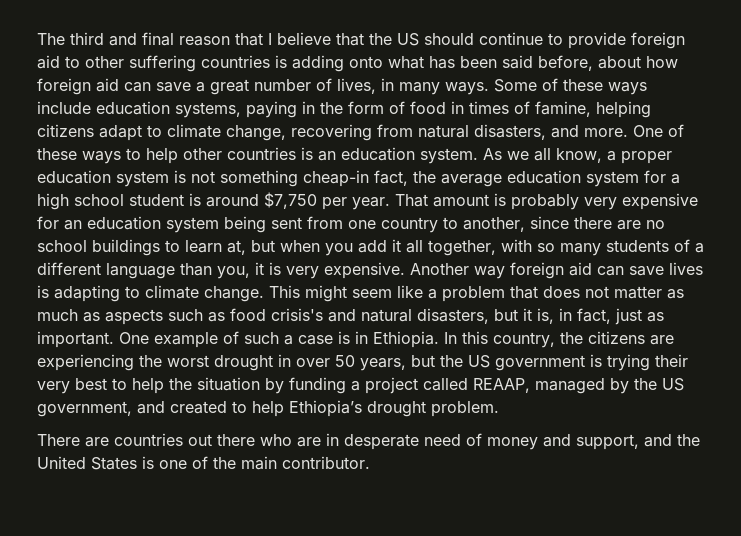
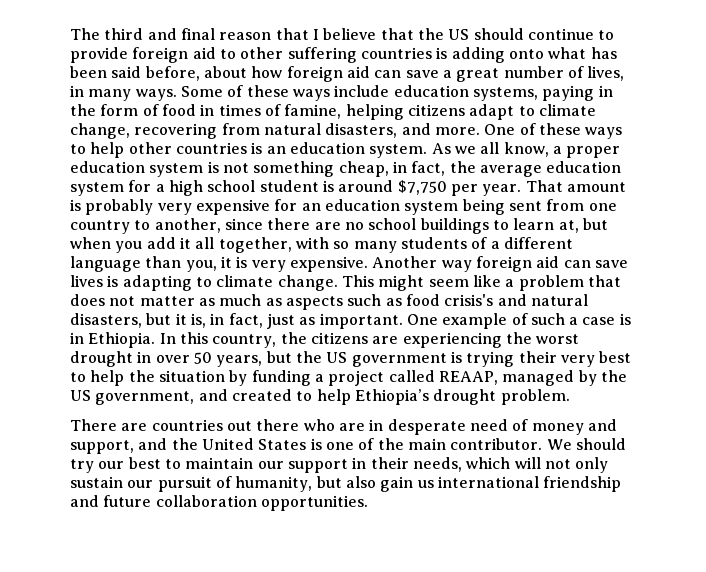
[303,170,369,187] cheap-in -> [338,161,407,177] cheap, in
(370, 462) none -> [546,438,626,450] [70,457,609,473] [70,476,622,492] [70,495,368,511] We should try our best to maintain our support in their needs, which will not only sustain our pursuit of humanity, but also gain us international friendship and future collaboration opportunities.

